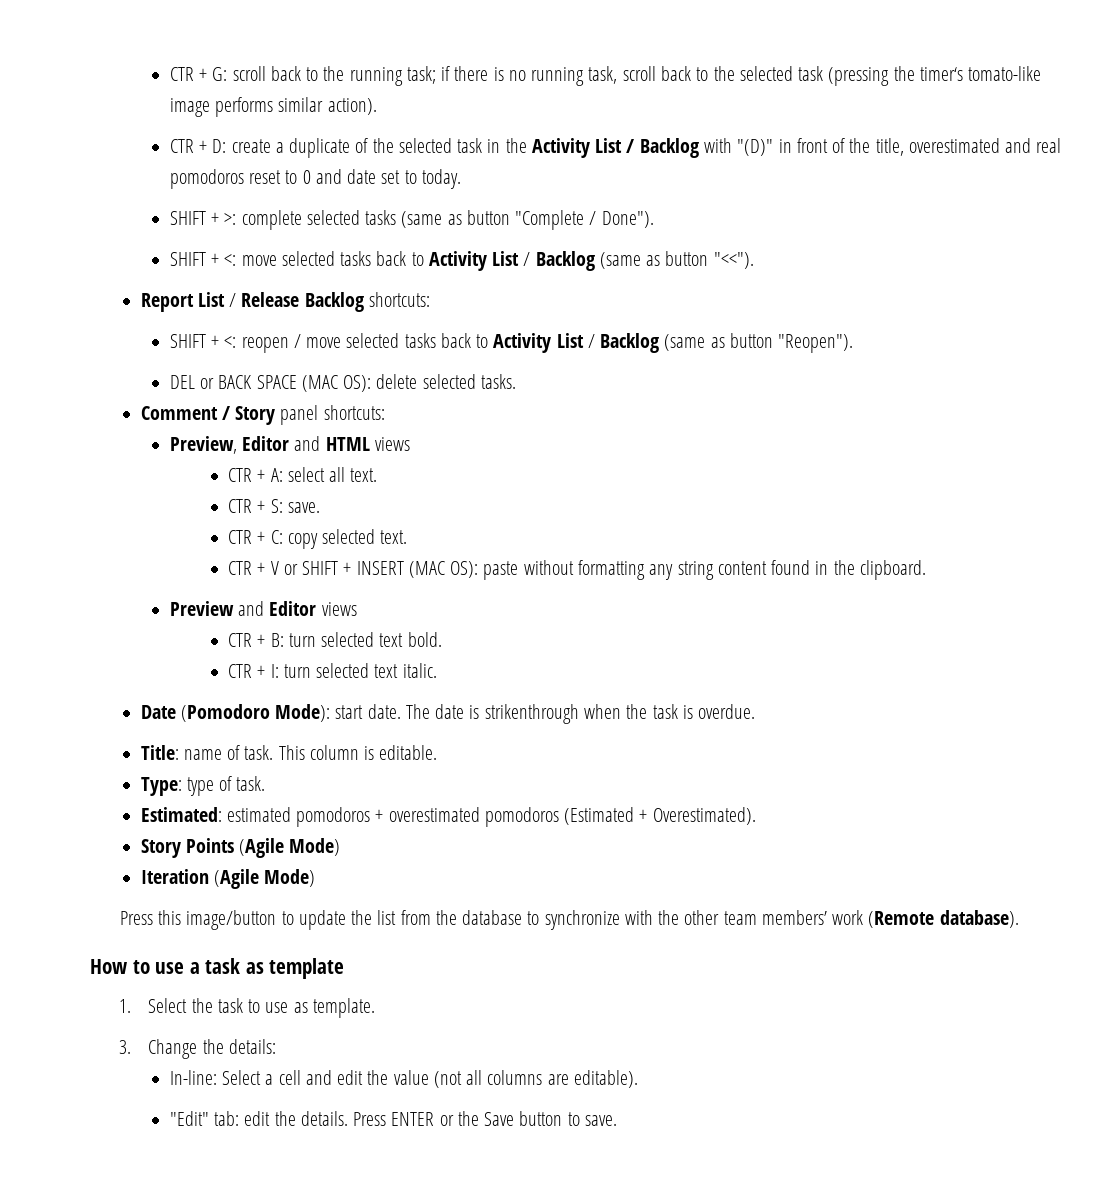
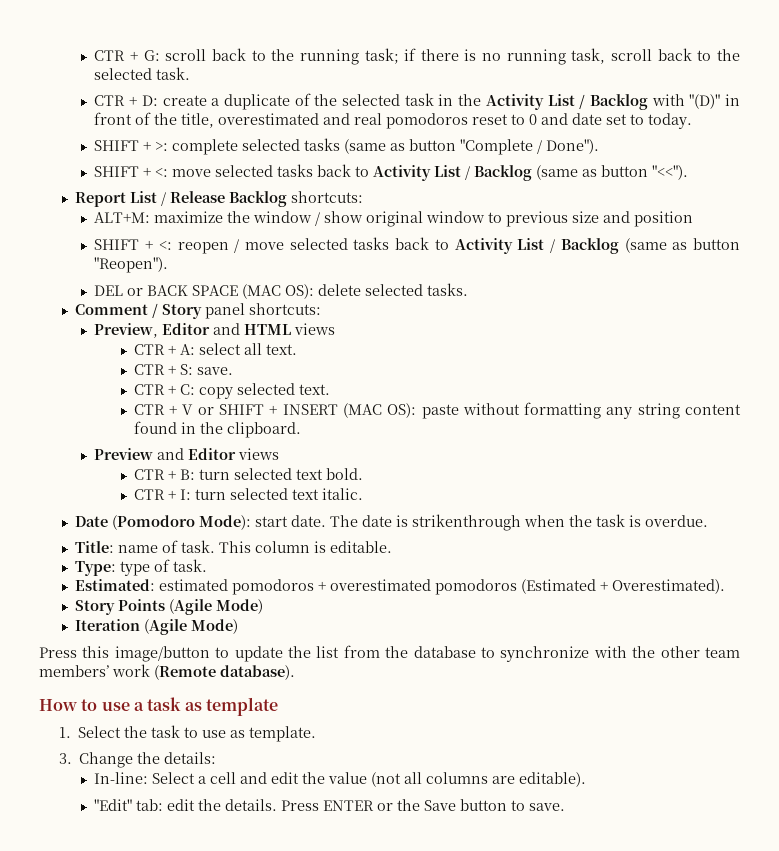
[798,66,1042,86] [169,97,377,117] task (pressing the timer‘s tomato-like image performs similar action). -> [156,67,191,80] task.
(430, 299) none -> [94,211,694,227] // ALT+M: maximize the window / show original window to previous size and position

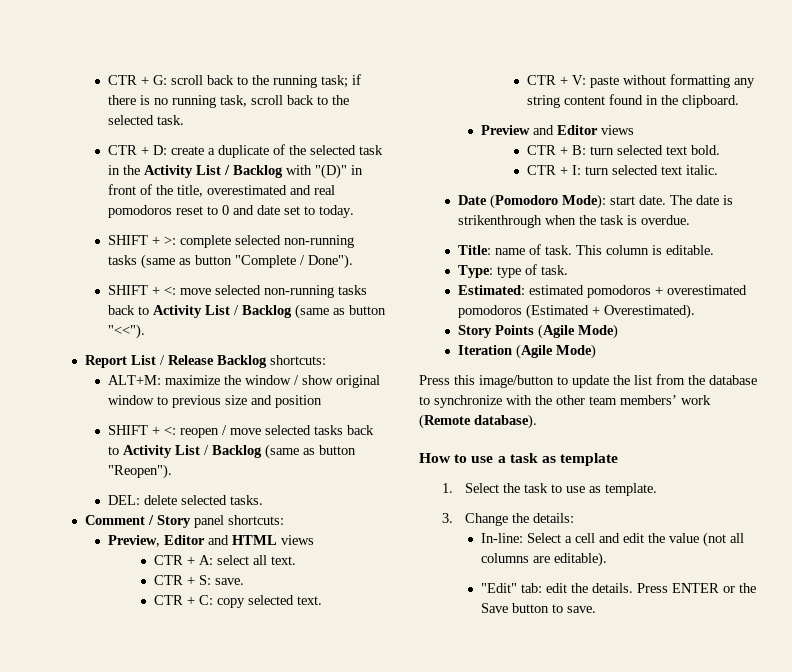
(301, 145) none -> [283,235,354,248] non-running
(274, 171) none -> [263,285,334,298] non-running
[94,284,315,299] DEL or BACK SPACE (MAC OS): -> [107,495,140,505] DEL:
[182,403,417,418] V or SHIFT + INSERT (MAC OS): -> [571,75,586,85] V:

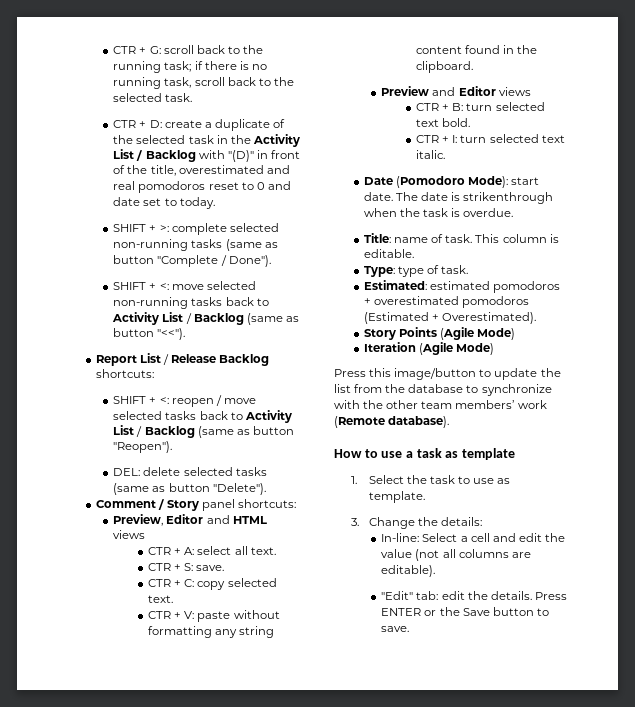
[107,375,380,388] [107,395,322,408] // ALT+M: maximize the window / show original window to previous size and position -> (155, 373) none
[229,495,263,505] tasks. -> [235,467,267,476] [113,483,266,495] tasks (same as button "Delete").

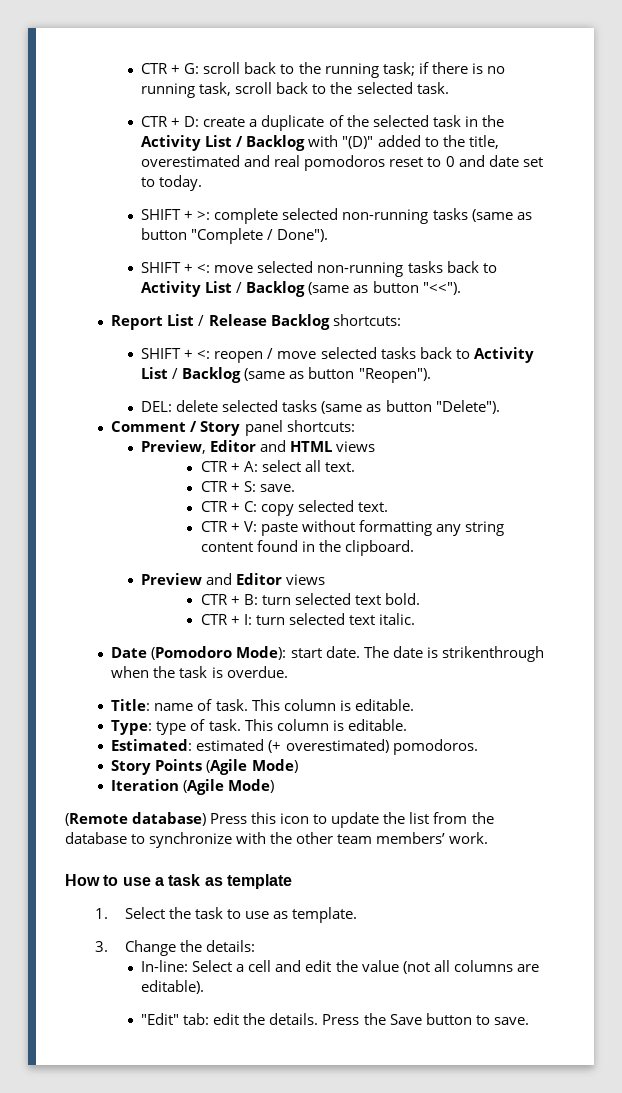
[256,150,301,159] [113,165,126,174] in front of -> [377,135,439,147] added to
[364,280,561,293] [364,296,530,308] [364,312,537,324] // Estimated: estimated pomodoros + overestimated pomodoros (Estimated + Overestimated). -> [244,719,407,731] [111,739,478,755] This column is editable. // Estimated: estimated (+ overestimated) pomodoros.
(495, 349) none -> [65,812,207,826] (Remote database)
[394,368,477,380] image/button -> [280,813,310,824] icon
[517,400,547,409] [334,416,450,428] work (Remote database). -> [449,832,489,844] work.
[381,608,437,616] ENTER or -> (360, 1019) none

